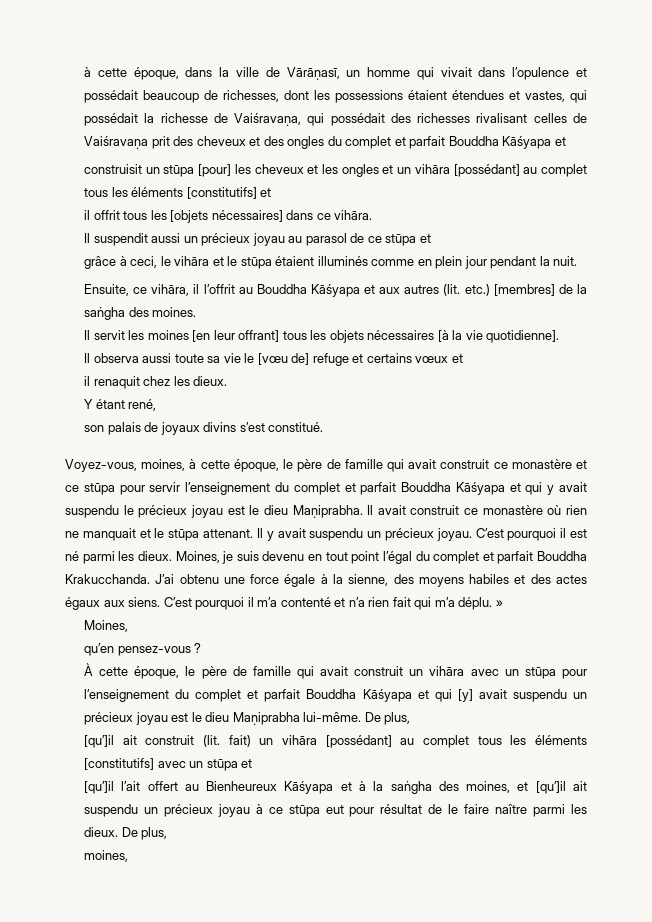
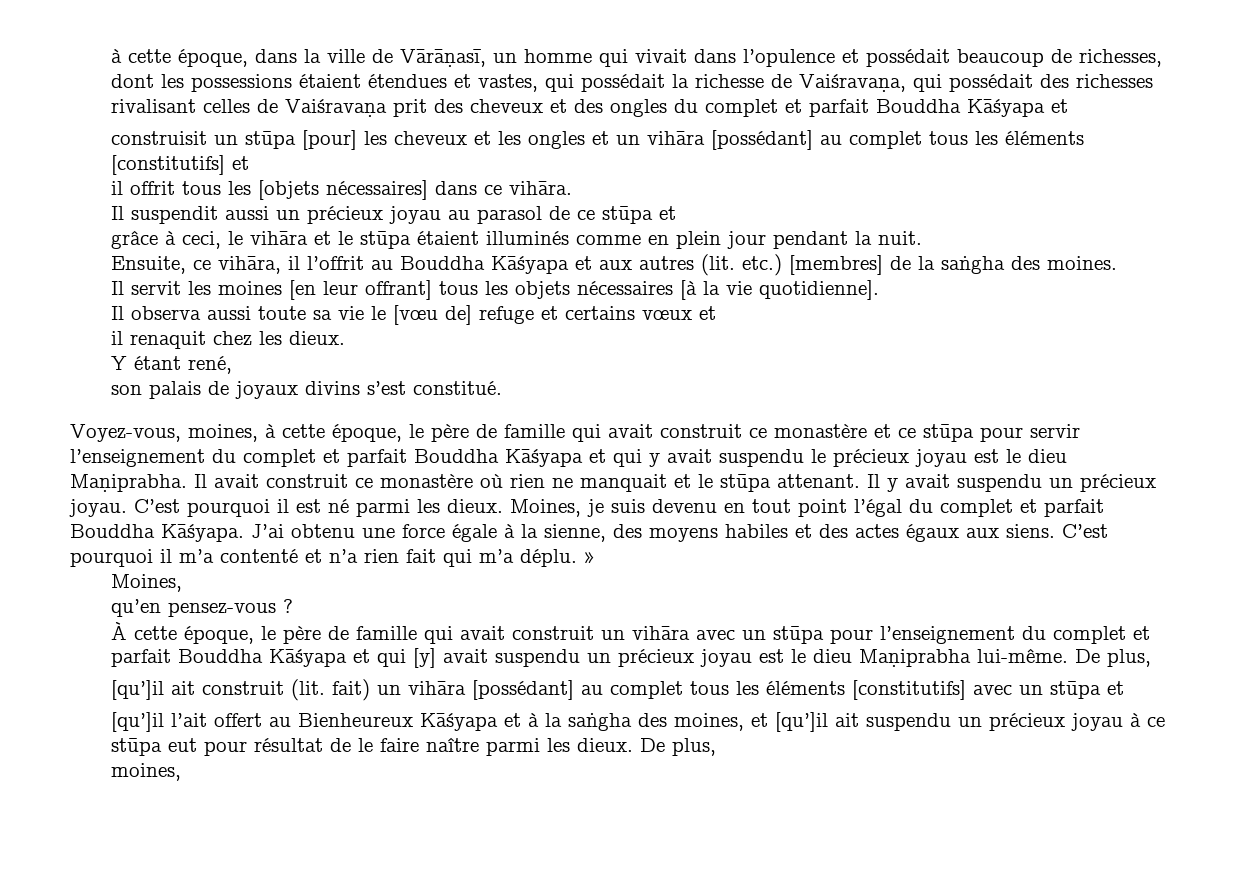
[65,574,150,584] Krakucchanda. -> [161,524,244,542] Kāśyapa.

